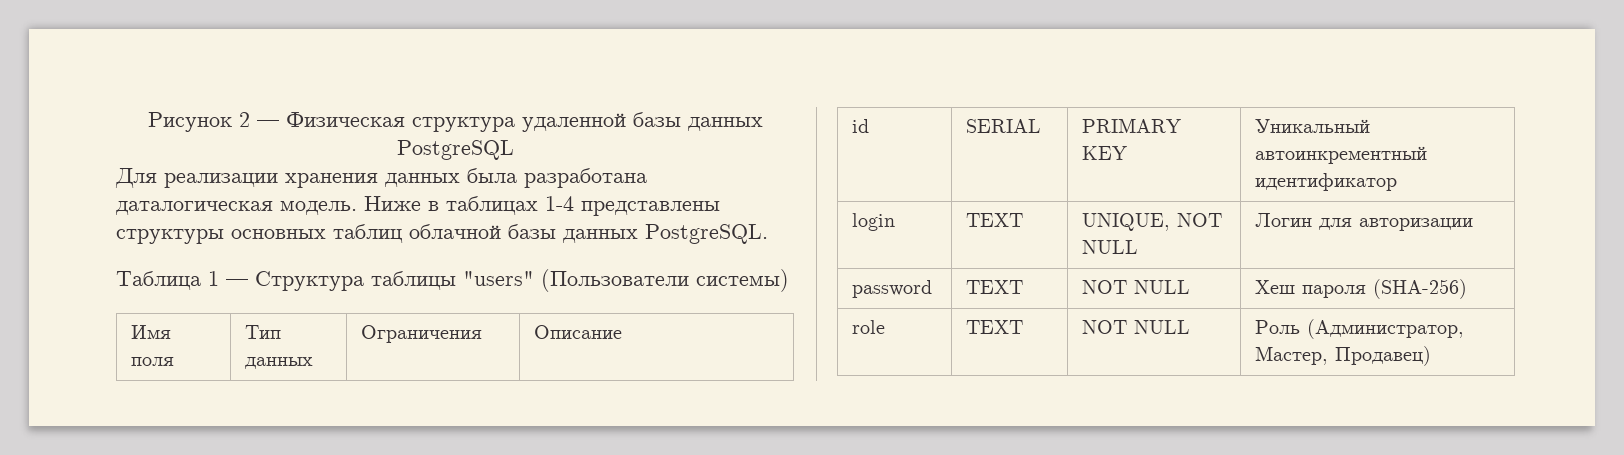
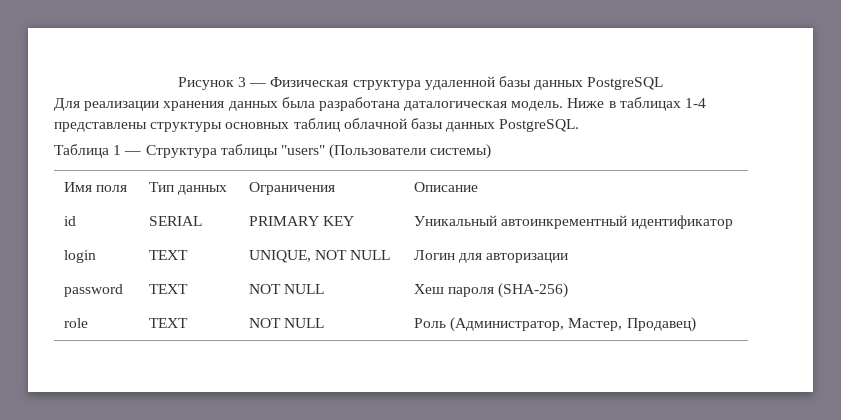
[238,112,250,127] 2 -> [237,77,246,87] 3

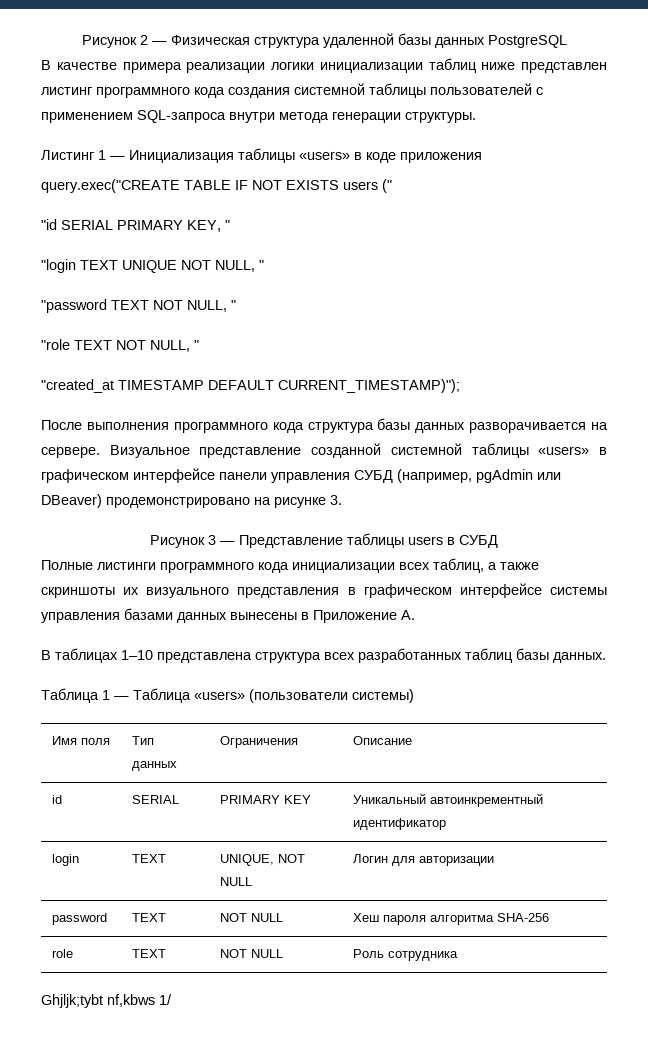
[177,77,246,90] Рисунок 3 -> [81,35,148,48] Рисунок 2
[54,97,707,111] [54,118,580,132] Для реализации хранения данных была разработана даталогическая модель. Ниже в таблицах 1-4 представлены структуры основных таблиц облачной базы данных PostgreSQL. -> [41,58,607,73] [41,83,543,98] [41,110,476,123] [41,148,482,163] [41,179,392,193] [41,219,230,232] [41,259,264,273] [41,299,236,313] [41,339,199,352] [41,379,460,393] [41,418,608,433] [41,443,607,458] [41,468,561,483] [41,494,342,508] [150,533,498,548] [41,558,539,573] [41,583,608,598] [41,608,415,623] [41,648,606,663] В качестве примера реализации логики инициализации таблиц ниже представлен листинг программного кода создания системной таблицы пользователей с применением SQL-запроса внутри метода генерации структуры. // Листинг 1 — Инициализация таблицы «users» в коде приложения // query.exec("CREATE TABLE IF NOT EXISTS users (" // "id SERIAL PRIMARY KEY, " // "login TEXT UNIQUE NOT NULL, " // "password TEXT NOT NULL, " // "role TEXT NOT NULL, " // "created_at TIMESTAMP DEFAULT CURRENT_TIMESTAMP)"); // После выполнения программного кода структура базы данных разворачивается на сервере. Визуальное представление созданной системной таблицы «users» в графическом интерфейсе панели управления СУБД (например, pgAdmin или DBeaver) продемонстрировано на рисунке 3. // Рисунок 3 — Представление таблицы users в СУБД // Полные листинги программного кода инициализации всех таблиц, а также скриншоты их визуального представления в графическом интерфейсе системы управления базами данных вынесены в Приложение А. // В таблицах 1–10 представлена структура всех разработанных таблиц базы данных.
[145,144,427,159] Структура таблицы "users" (Пользователи -> [133,688,348,703] Таблица «users» (пользователи
[498,283,569,298] (SHA-256) -> [429,913,549,925] алгоритма SHA-256
[450,317,696,332] (Администратор, Мастер, Продавец) -> [387,951,458,961] [41,994,172,1008] сотрудника // Ghjljk;tybt nf,kbws 1/

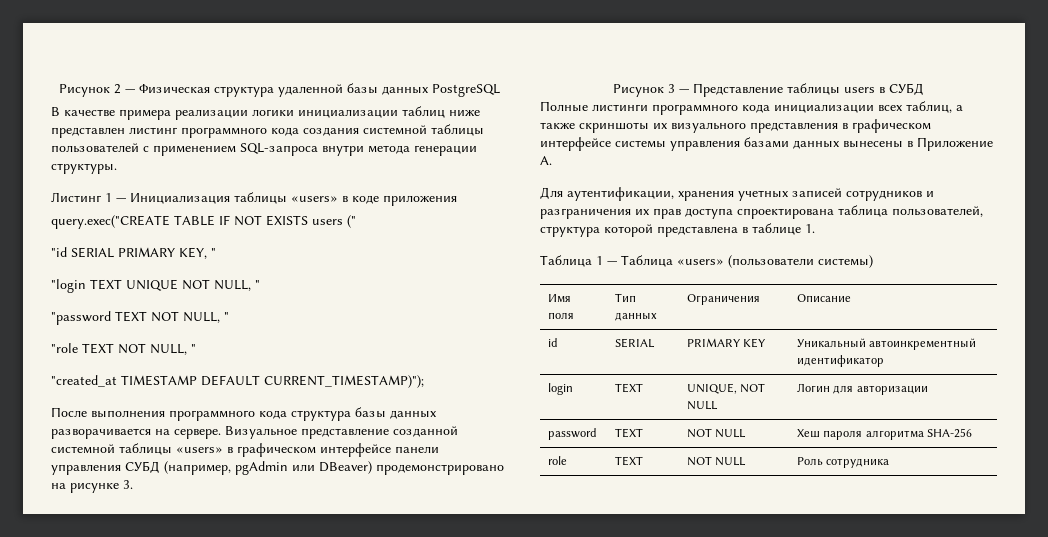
[41,648,606,663] В таблицах 1–10 представлена структура всех разработанных таблиц базы данных. -> [540,187,934,201] [540,205,983,219] [540,223,815,237] Для аутентификации, хранения учетных записей сотрудников и разграничения их прав доступа спроектирована таблица пользователей, структура которой представлена в таблице 1.
[41,994,172,1008] // Ghjljk;tybt nf,kbws 1/ -> (890, 463) none

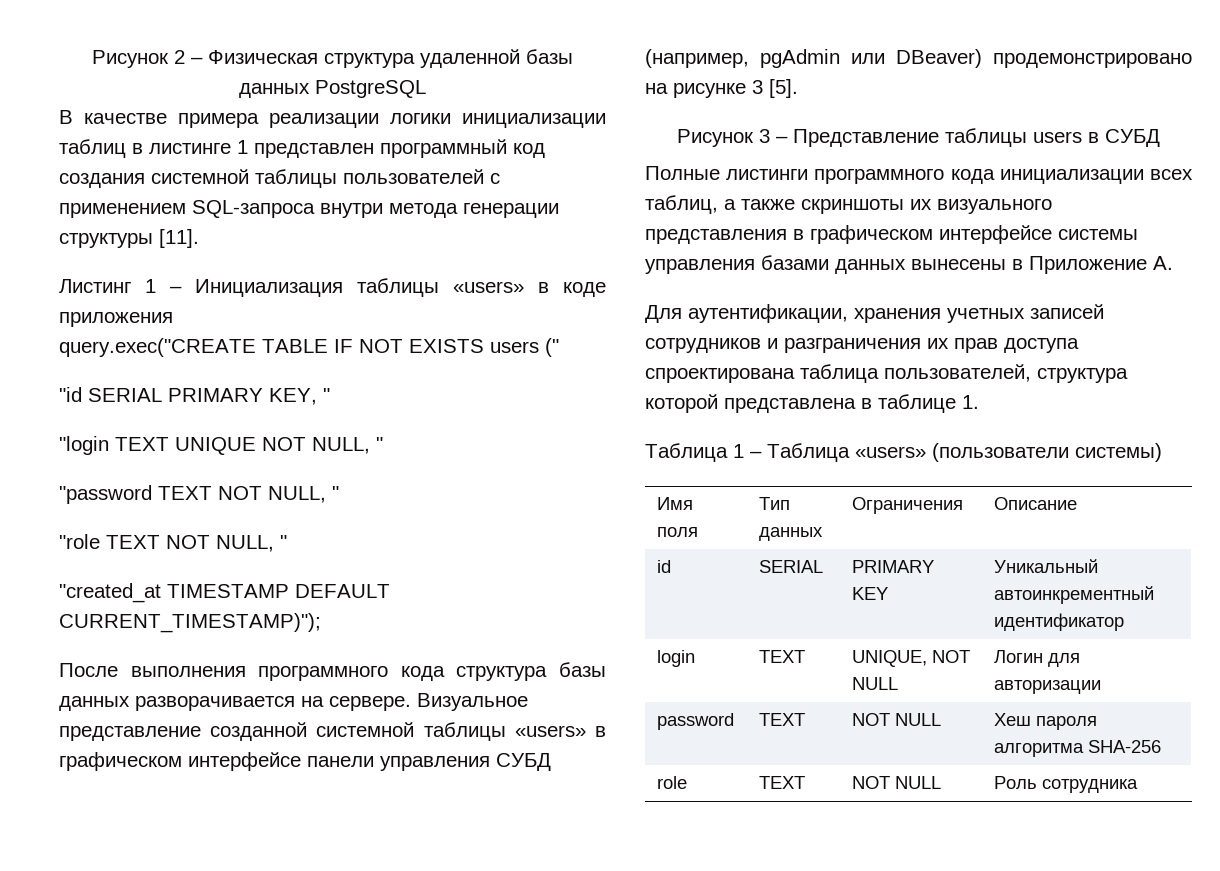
[125,89,135,93] — -> [191,57,203,64] –
[449,109,480,116] [51,127,299,138] ниже представлен листинг программного кода -> [132,139,545,158] в листинге 1 представлен программный код
[51,163,117,174] структуры. -> [59,229,199,248] структуры [11].
[116,198,126,202] — -> [170,286,182,293] –
[123,480,133,489] 3. -> [752,79,798,98] 3 [5].
[679,89,689,93] — -> [776,136,788,143] –
[607,261,617,265] — -> [750,451,762,458] –

